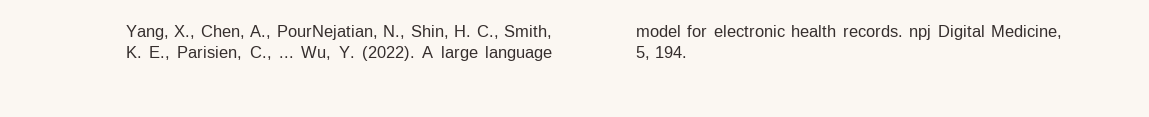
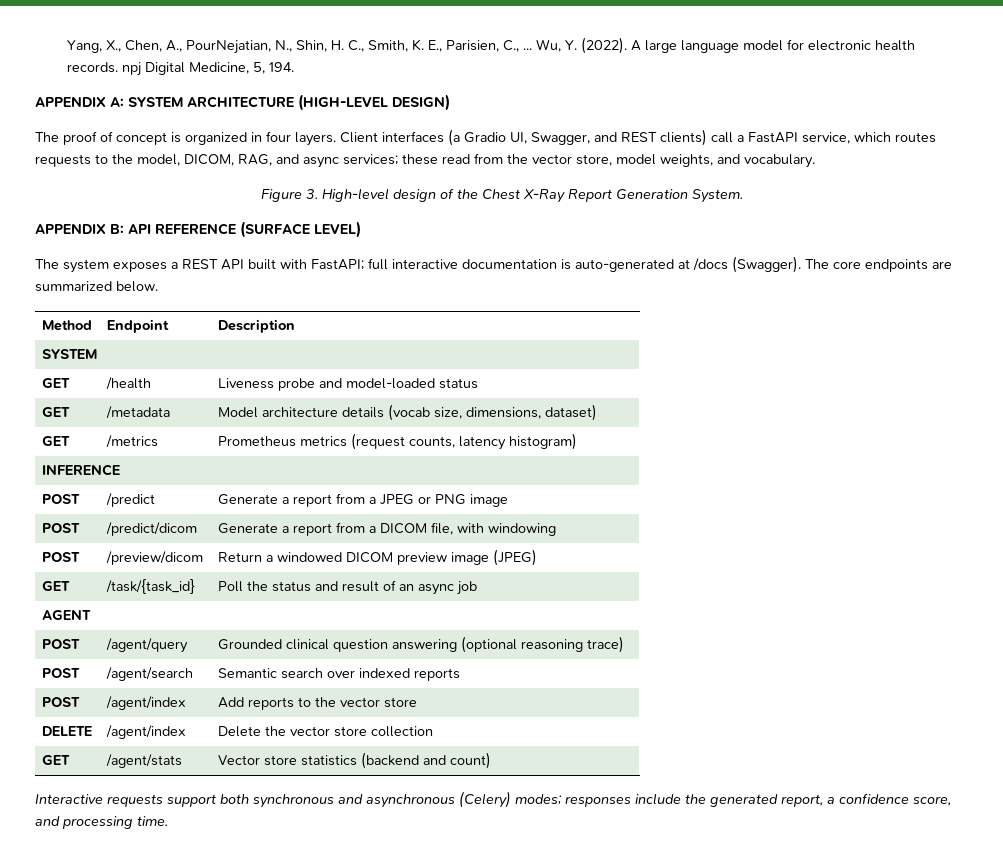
(687, 52) none -> [35,94,450,111] [35,129,936,146] [35,153,815,168] [260,188,743,203] [35,221,361,238] [35,256,952,273] [35,281,158,292] [42,320,93,331] [107,319,170,333] [218,319,296,333] [42,349,98,359] [42,378,71,388] [106,377,152,390] [218,378,479,391] [42,407,71,417] [106,406,171,419] [218,404,598,421] [42,436,71,446] [106,435,159,448] [218,433,578,450] [42,464,121,476] [42,494,81,504] [106,493,156,507] [218,493,509,507] [42,523,81,533] [106,522,198,536] [218,522,557,536] [42,552,81,562] [106,551,204,565] [218,549,538,566] [42,581,71,591] [106,579,196,594] [218,580,478,595] [42,610,92,620] [42,639,81,649] [106,638,189,653] [218,636,625,653] [42,668,81,678] [106,667,194,681] [218,668,461,681] [42,697,81,707] [106,696,187,710] [218,697,418,710] [42,726,93,736] [106,725,187,739] [218,726,434,737] [42,755,71,765] [106,754,183,768] [218,752,492,769] [35,791,951,808] [35,816,168,829] // APPENDIX A: SYSTEM ARCHITECTURE (HIGH-LEVEL DESIGN) // The proof of concept is organized in four layers. Client interfaces (a Gradio UI, Swagger, and REST clients) call a FastAPI service, which routes requests to the model, DICOM, RAG, and async services; these read from the vector store, model weights, and vocabulary. // Figure 3. High-level design of the Chest X-Ray Report Generation System. // APPENDIX B: API REFERENCE (SURFACE LEVEL) // The system exposes a REST API built with FastAPI; full interactive documentation is auto-generated at /docs (Swagger). The core endpoints are summarized below. // Method | Endpoint | Description // SYSTEM // GET | /health | Liveness probe and model-loaded status // GET | /metadata | Model architecture details (vocab size, dimensions, dataset) // GET | /metrics | Prometheus metrics (request counts, latency histogram) // INFERENCE // POST | /predict | Generate a report from a JPEG or PNG image // POST | /predict/dicom | Generate a report from a DICOM file, with windowing // POST | /preview/dicom | Return a windowed DICOM preview image (JPEG) // GET | /task/{task_id} | Poll the status and result of an async job // AGENT // POST | /agent/query | Grounded clinical question answering (optional reasoning trace) // POST | /agent/search | Semantic search over indexed reports // POST | /agent/index | Add reports to the vector store // DELETE | /agent/index | Delete the vector store collection // GET | /agent/stats | Vector store statistics (backend and count) // Interactive requests support both synchronous and asynchronous (Celery) modes; responses include the generated report, a confidence score, and processing time.

